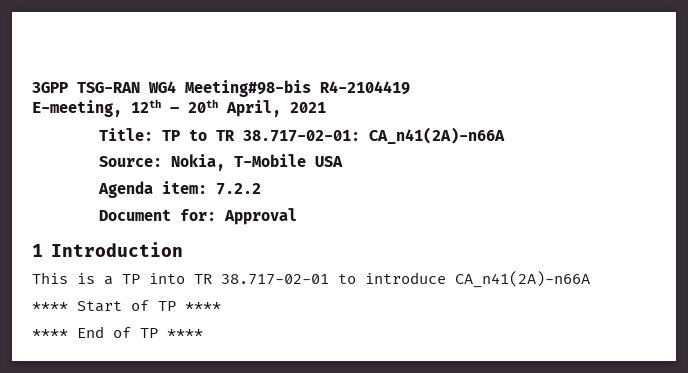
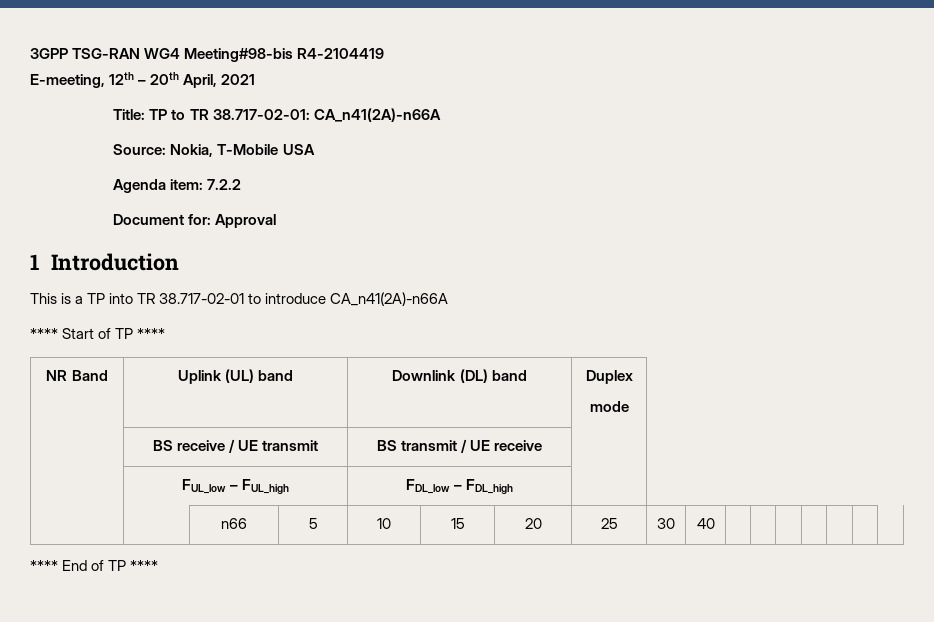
(221, 306) none -> [46,370,108,381] [177,369,294,384] [392,369,527,383] [585,370,633,384] [589,401,629,412] [152,439,319,453] [376,439,543,453] [182,479,289,494] [406,479,513,494] [221,518,248,529] [308,518,318,529] [377,518,391,529] [450,518,465,529] [524,518,542,529] [600,518,618,529] [657,518,675,529] [696,518,715,529] // NR Band | Uplink (UL) band | Downlink (DL) band | Duplex // mode // | BS receive / UE transmit | BS transmit / UE receive | // | FUL_low – FUL_high | FDL_low – FDL_high | // | | n66 | 5 | 10 | 15 | 20 | 25 | 30 | 40 | | | | | | |

